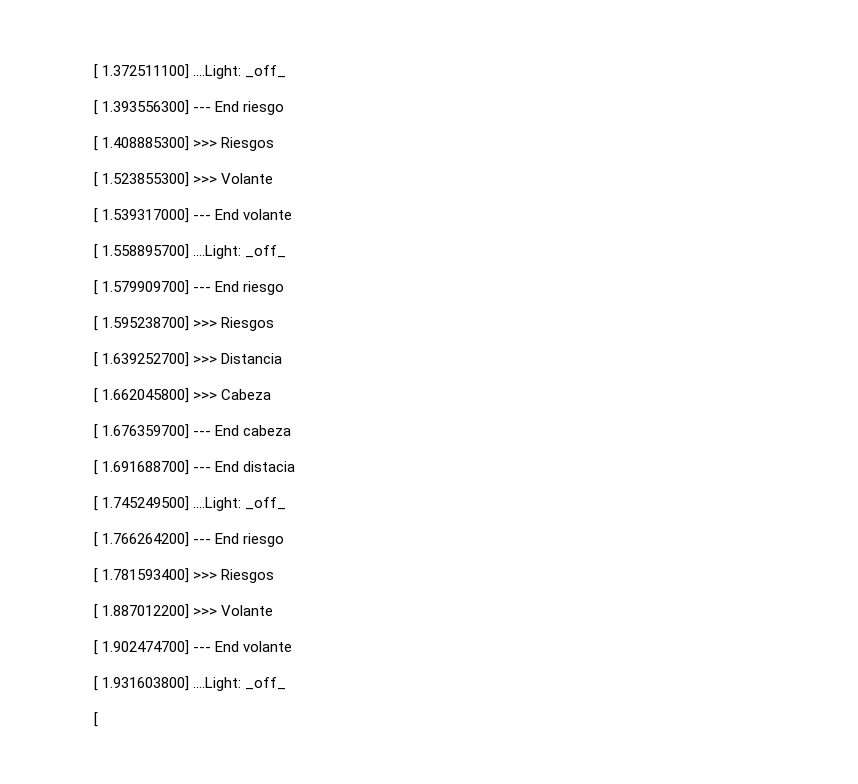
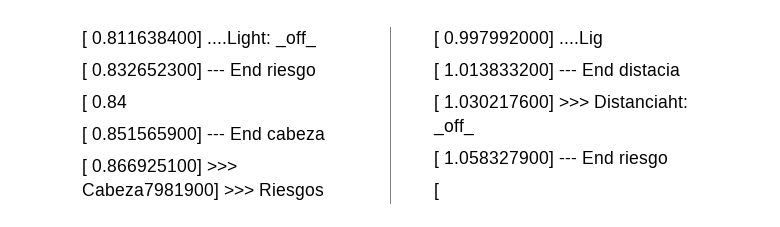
[93,64,286,79] [93,100,284,115] [93,136,274,151] [93,172,273,187] [93,208,292,223] [93,244,286,259] [93,280,284,295] [93,316,274,331] [93,352,282,367] [93,388,271,403] [93,424,291,439] [93,460,295,475] [93,496,286,511] [93,532,284,547] [93,568,274,583] [93,604,273,619] [93,640,292,655] [93,676,286,691] [ 1.372511100] ....Light: _off_ // [ 1.393556300] --- End riesgo // [ 1.408885300] >>> Riesgos // [ 1.523855300] >>> Volante // [ 1.539317000] --- End volante // [ 1.558895700] ....Light: _off_ // [ 1.579909700] --- End riesgo // [ 1.595238700] >>> Riesgos // [ 1.639252700] >>> Distancia // [ 1.662045800] >>> Cabeza // [ 1.676359700] --- End cabeza // [ 1.691688700] --- End distacia // [ 1.745249500] ....Light: _off_ // [ 1.766264200] --- End riesgo // [ 1.781593400] >>> Riesgos // [ 1.887012200] >>> Volante // [ 1.902474700] --- End volante // [ 1.931603800] ....Light: _off_ -> [81,31,316,48] [81,63,316,80] [81,95,127,112] [81,127,325,144] [81,159,237,176] [81,183,324,200] [433,31,603,48] [433,63,680,80] [433,95,688,112] [432,119,474,136] [433,151,668,168] [ 0.811638400] ....Light: _off_ // [ 0.832652300] --- End riesgo // [ 0.84 // [ 0.851565900] --- End cabeza // [ 0.866925100] >>> Cabeza7981900] >>> Riesgos // [ 0.997992000] ....Lig // [ 1.013833200] --- End distacia // [ 1.030217600] >>> Distanciaht: _off_ // [ 1.058327900] --- End riesgo

